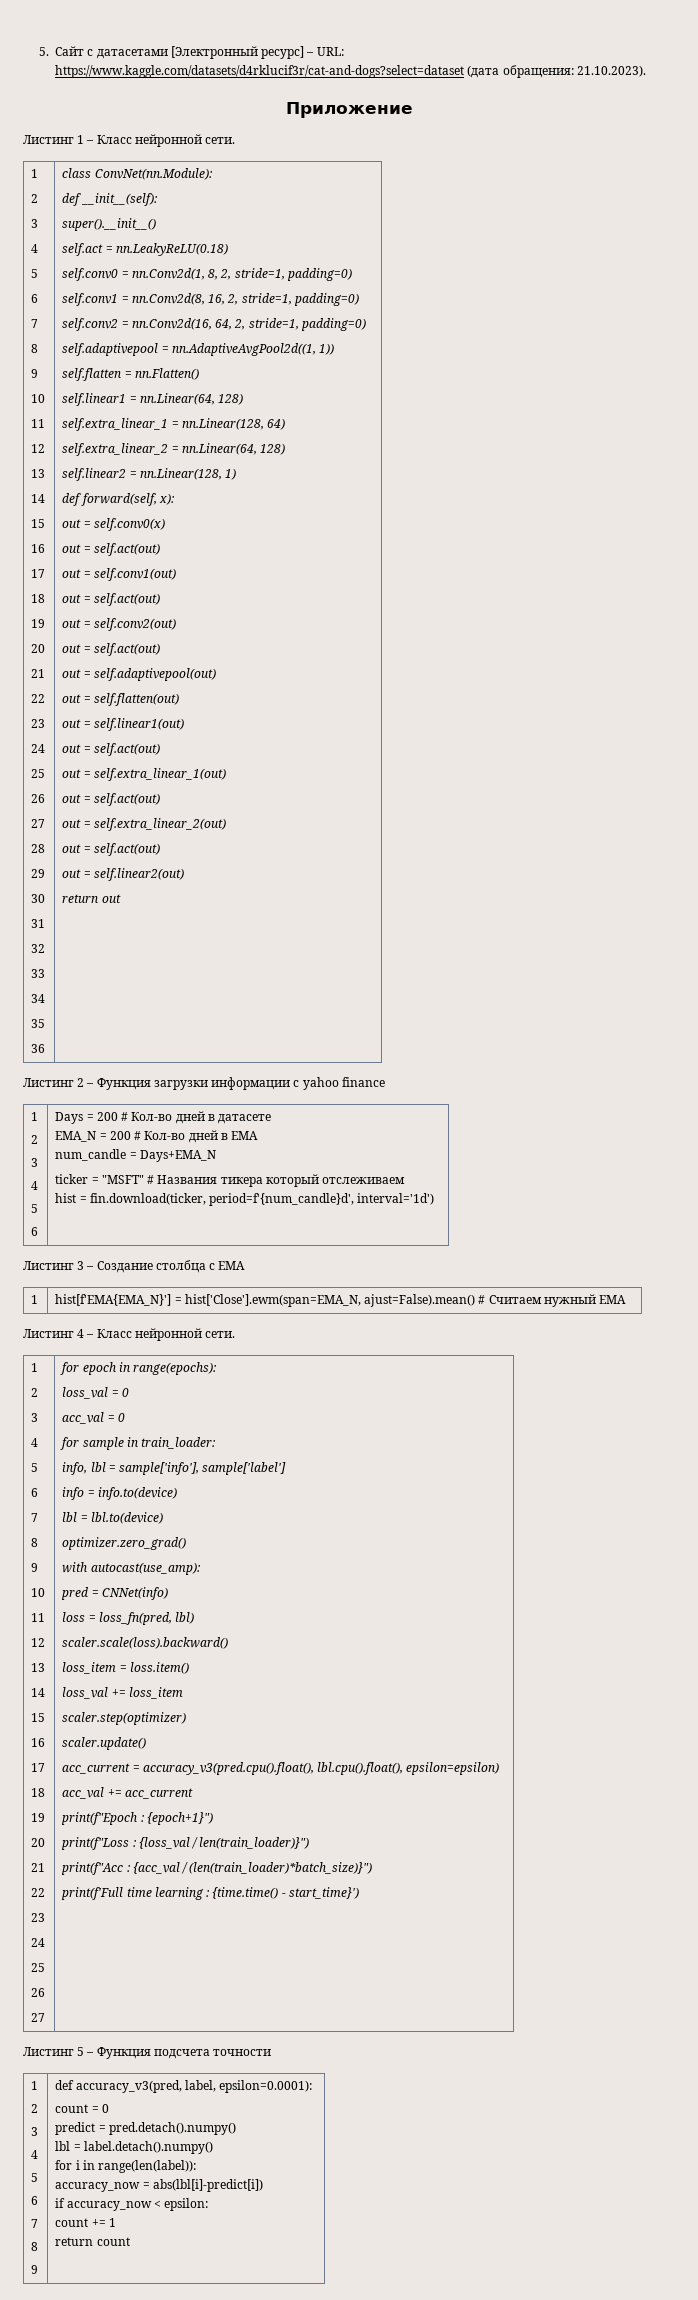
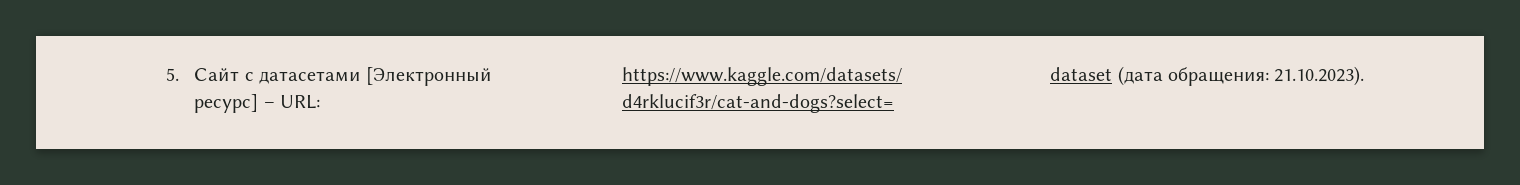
[285,102,413,118] [23,134,236,147] [31,169,39,178] [31,194,39,203] [31,219,39,228] [31,244,39,253] [31,269,39,278] [31,294,39,303] [31,319,39,328] [31,344,39,353] [31,369,39,378] [31,394,46,403] [31,419,46,428] [31,444,46,453] [31,469,46,478] [31,494,46,503] [31,519,46,528] [31,544,46,553] [31,569,46,578] [31,594,46,603] [31,619,46,628] [31,644,46,653] [31,669,46,678] [31,694,46,703] [31,719,46,728] [31,744,46,753] [31,769,46,778] [31,794,46,803] [31,819,46,828] [31,844,46,853] [31,869,46,878] [31,894,46,903] [31,919,46,928] [31,944,46,953] [31,969,46,978] [31,994,46,1003] [31,1019,46,1028] [31,1044,46,1053] [62,168,212,180] [62,193,157,206] [62,218,157,231] [62,243,228,256] [62,268,352,281] [62,293,359,306] [62,318,366,331] [62,343,335,356] [62,368,199,381] [62,393,244,406] [62,418,286,431] [62,443,286,456] [62,468,237,481] [62,493,174,506] [62,518,165,531] [62,543,160,556] [62,568,176,581] [62,593,160,606] [62,618,176,631] [62,643,160,656] [62,668,216,681] [62,693,179,706] [62,718,184,731] [62,743,160,756] [62,768,226,781] [62,793,160,806] [62,818,226,831] [62,843,160,856] [62,868,184,881] [62,894,121,903] [23,1077,385,1090] [31,1112,39,1121] [31,1135,39,1144] [31,1158,39,1167] [31,1181,39,1190] [31,1204,39,1213] [31,1227,39,1236] [55,1111,271,1124] [55,1130,258,1143] [55,1149,216,1162] [55,1174,405,1187] [55,1193,435,1206] [23,1260,246,1273] [31,1295,39,1304] [55,1294,626,1307] [23,1328,236,1341] [31,1363,39,1372] [31,1388,39,1397] [31,1413,39,1422] [31,1438,39,1447] [31,1463,39,1472] [31,1488,39,1497] [31,1513,39,1522] [31,1538,39,1547] [31,1563,39,1572] [31,1588,46,1597] [31,1613,46,1622] [31,1638,46,1647] [31,1663,46,1672] [31,1688,46,1697] [31,1713,46,1722] [31,1738,46,1747] [31,1763,46,1772] [31,1788,46,1797] [31,1813,46,1822] [31,1838,46,1847] [31,1863,46,1872] [31,1888,46,1897] [31,1913,46,1922] [31,1938,46,1947] [31,1963,46,1972] [31,1988,46,1997] [31,2013,46,2022] [60,1362,217,1375] [62,1387,129,1399] [62,1412,125,1424] [60,1437,216,1450] [62,1462,287,1475] [62,1487,177,1500] [62,1512,163,1524] [62,1537,187,1550] [62,1562,200,1575] [61,1587,168,1600] [62,1612,195,1625] [62,1637,229,1649] [62,1662,189,1674] [62,1687,183,1699] [62,1712,187,1725] [62,1737,147,1750] [62,1762,500,1775] [62,1787,193,1799] [61,1812,213,1825] [61,1837,310,1850] [61,1862,373,1875] [61,1887,359,1900] [23,2047,272,2059] [31,2081,39,2090] [31,2104,39,2113] [31,2127,39,2136] [31,2150,39,2159] [31,2173,39,2182] [31,2196,39,2205] [31,2219,39,2228] [31,2242,39,2251] [31,2265,39,2274] [55,2080,313,2093] [55,2104,109,2113] [55,2122,236,2135] [55,2141,213,2154] [55,2160,197,2173] [55,2179,263,2192] [55,2198,209,2211] [55,2218,116,2227] [55,2237,130,2246] // Приложение // Листинг 1 – Класс нейронной сети. // 1 // 2 // 3 // 4 // 5 // 6 // 7 // 8 // 9 // 10 // 11 // 12 // 13 // 14 // 15 // 16 // 17 // 18 // 19 // 20 // 21 // 22 // 23 // 24 // 25 // 26 // 27 // 28 // 29 // 30 // 31 // 32 // 33 // 34 // 35 // 36 | class ConvNet(nn.Module): // def __init__(self): // super().__init__() // self.act = nn.LeakyReLU(0.18) // self.conv0 = nn.Conv2d(1, 8, 2, stride=1, padding=0) // self.conv1 = nn.Conv2d(8, 16, 2, stride=1, padding=0) // self.conv2 = nn.Conv2d(16, 64, 2, stride=1, padding=0) // self.adaptivepool = nn.AdaptiveAvgPool2d((1, 1)) // self.flatten = nn.Flatten() // self.linear1 = nn.Linear(64, 128) // self.extra_linear_1 = nn.Linear(128, 64) // self.extra_linear_2 = nn.Linear(64, 128) // self.linear2 = nn.Linear(128, 1) // def forward(self, x): // out = self.conv0(x) // out = self.act(out) // out = self.conv1(out) // out = self.act(out) // out = self.conv2(out) // out = self.act(out) // out = self.adaptivepool(out) // out = self.flatten(out) // out = self.linear1(out) // out = self.act(out) // out = self.extra_linear_1(out) // out = self.act(out) // out = self.extra_linear_2(out) // out = self.act(out) // out = self.linear2(out) // return out // Листинг 2 – Функция загрузки информации с yahoo finance // 1 // 2 // 3 // 4 // 5 // 6 | Days = 200 # Кол-во дней в датасете // EMA_N = 200 # Кол-во дней в ЕМА // num_candle = Days+EMA_N // ticker = "MSFT" # Названия тикера который отслеживаем // hist = fin.download(ticker, period=f'{num_candle}d', interval='1d') // Листинг 3 – Создание столбца с ЕМА // 1 | hist[f'EMA{EMA_N}'] = hist['Close'].ewm(span=EMA_N, ajust=False).mean() # Считаем нужный ЕМА // Листинг 4 – Класс нейронной сети. // 1 // 2 // 3 // 4 // 5 // 6 // 7 // 8 // 9 // 10 // 11 // 12 // 13 // 14 // 15 // 16 // 17 // 18 // 19 // 20 // 21 // 22 // 23 // 24 // 25 // 26 // 27 | for epoch in range(epochs): // loss_val = 0 // acc_val = 0 // for sample in train_loader: // info, lbl = sample['info'], sample['label'] // info = info.to(device) // lbl = lbl.to(device) // optimizer.zero_grad() // with autocast(use_amp): // pred = CNNet(info) // loss = loss_fn(pred, lbl) // scaler.scale(loss).backward() // loss_item = loss.item() // loss_val += loss_item // scaler.step(optimizer) // scaler.update() // acc_current = accuracy_v3(pred.cpu().float(), lbl.cpu().float(), epsilon=epsilon) // acc_val += acc_current // print(f"Epoch : {epoch+1}") // print(f"Loss : {loss_val / len(train_loader)}") // print(f"Acc : {acc_val / (len(train_loader)*batch_size)}") // print(f'Full time learning : {time.time() - start_time}') // Листинг 5 – Функция подсчета точности // 1 // 2 // 3 // 4 // 5 // 6 // 7 // 8 // 9 | def accuracy_v3(pred, label, epsilon=0.0001): // count = 0 // predict = pred.detach().numpy() // lbl = label.detach().numpy() // for i in range(len(label)): // accuracy_now = abs(lbl[i]-predict[i]) // if accuracy_now < epsilon: // count += 1 // return count -> (1365, 76) none

